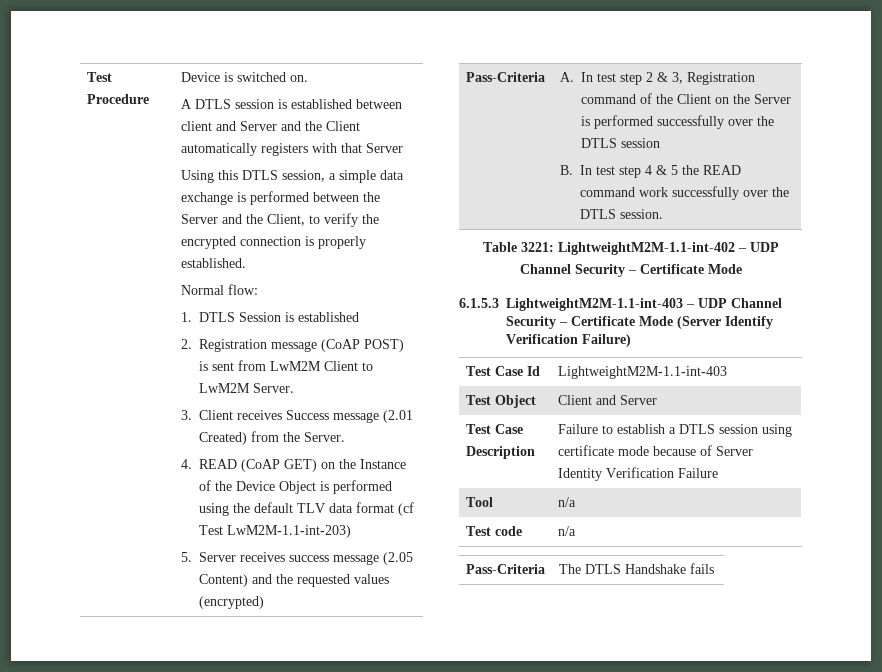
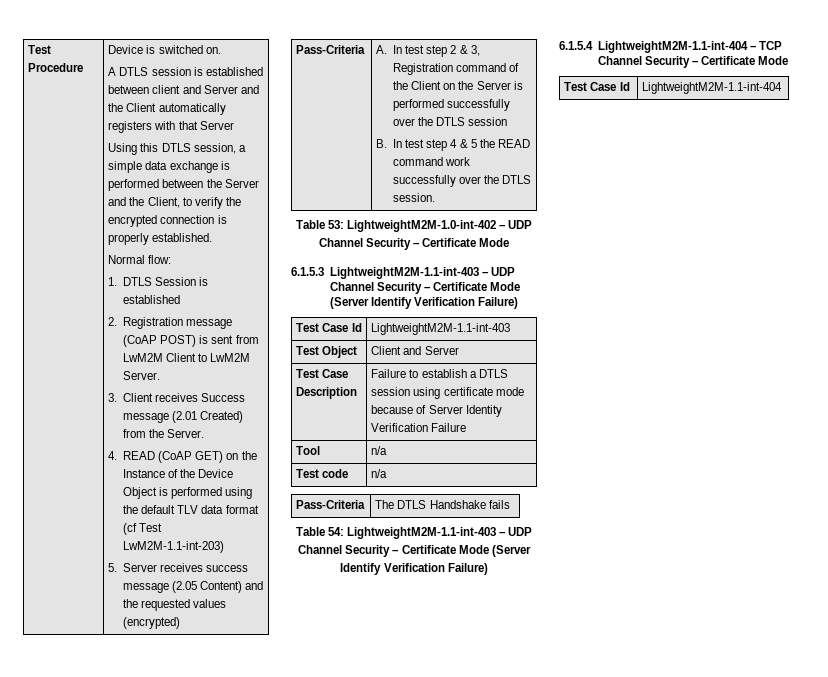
[520,242,735,255] 3221: LightweightM2M-1.1-int-402 -> [327,220,496,232] 53: LightweightM2M-1.0-int-402
(714, 568) none -> [295,527,533,539] [298,545,531,557] [340,563,488,575] [559,41,782,53] [597,56,789,68] [564,82,630,91] [642,82,783,94] // Table 54: LightweightM2M-1.1-int-403 – UDP Channel Security – Certificate Mode (Server Identify Verification Failure) // 6.1.5.4 LightweightM2M-1.1-int-404 – TCP Channel Security – Certificate Mode // Test Case Id | LightweightM2M-1.1-int-404

